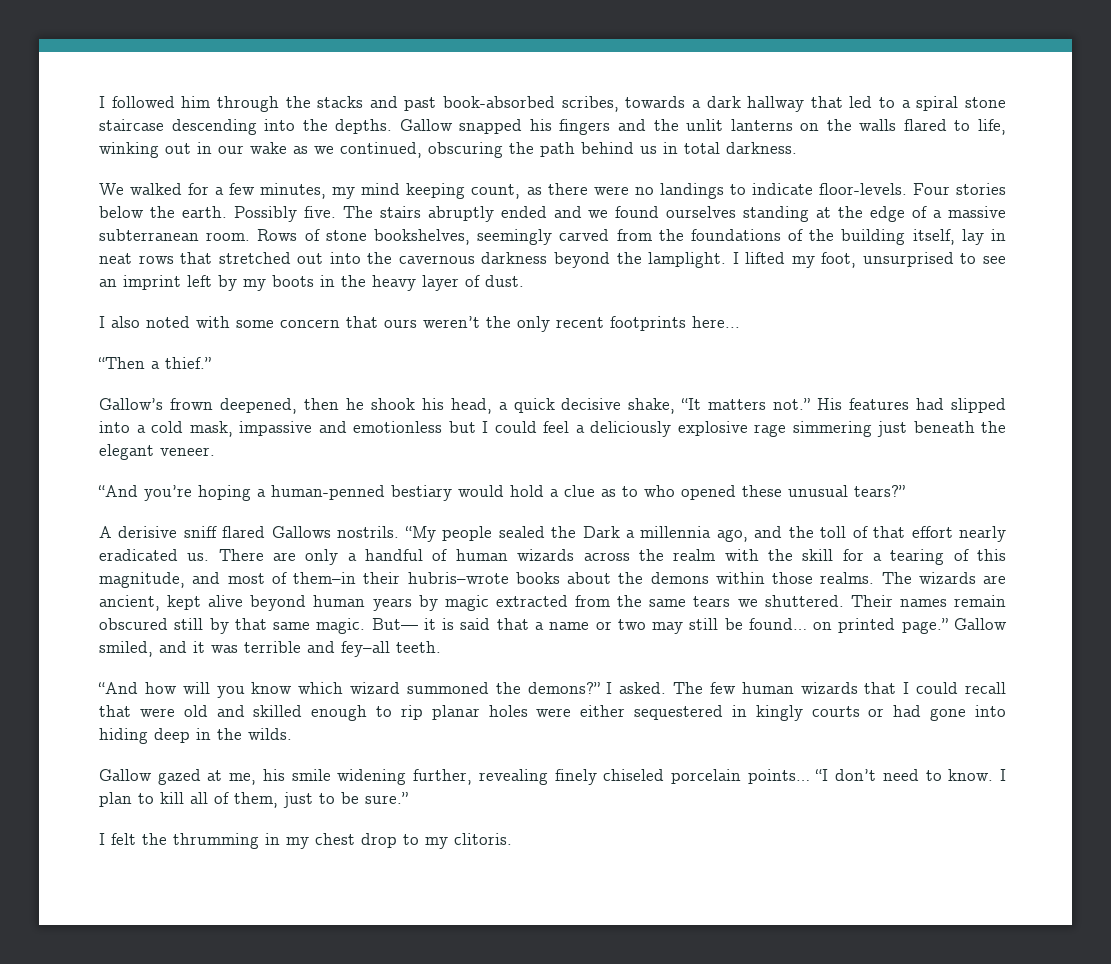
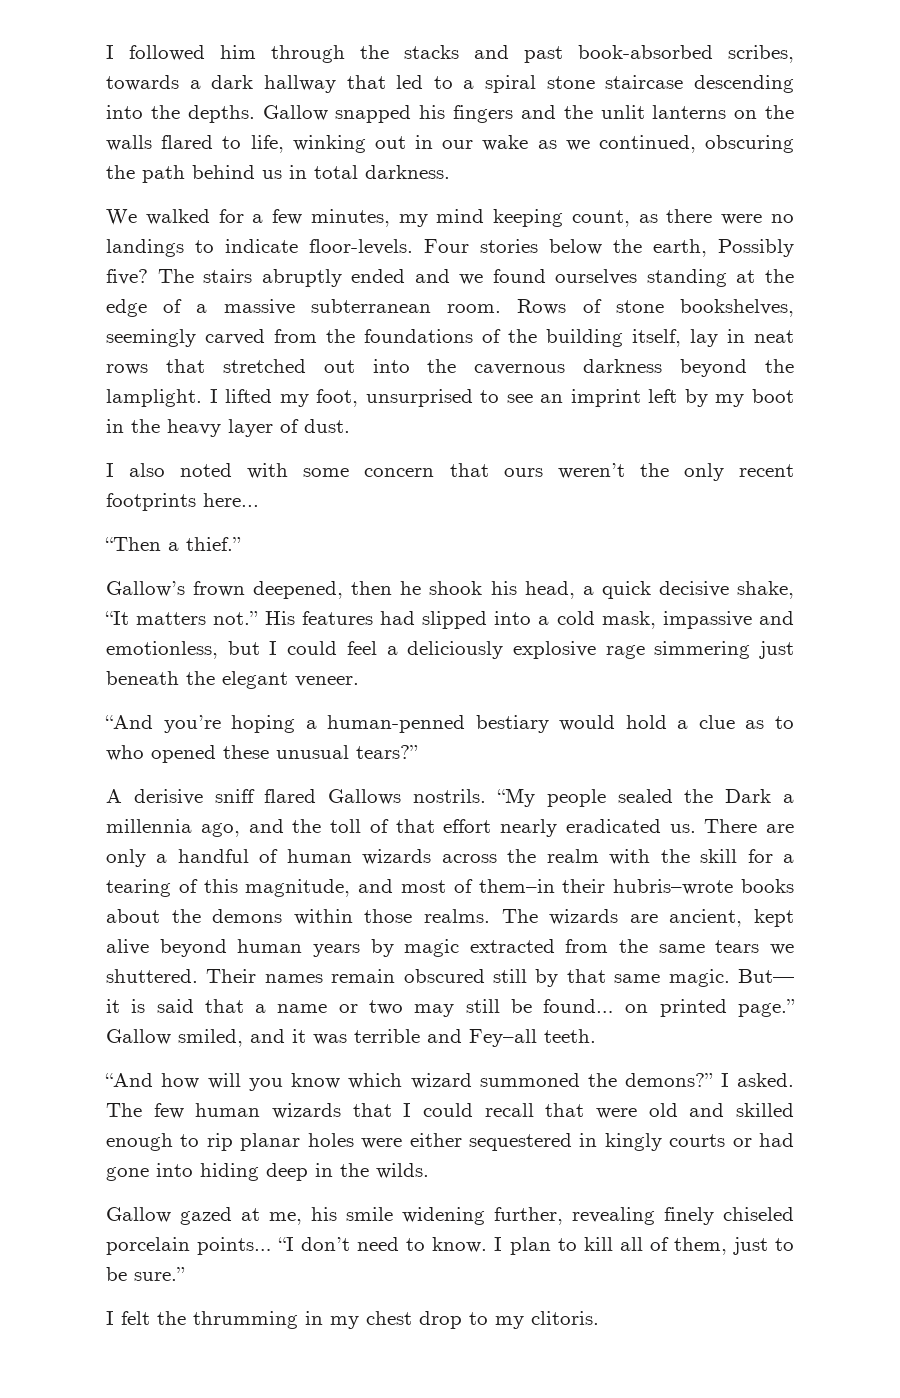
[181,206,336,222] earth. Possibly five. -> [653,239,794,257] [106,269,148,285] earth, Possibly five?
[272,275,314,287] boots -> [752,389,794,403] boot
[353,421,442,433] emotionless -> [106,641,218,659] emotionless,
[341,641,390,657] fey–all -> [469,1029,537,1047] Fey–all

